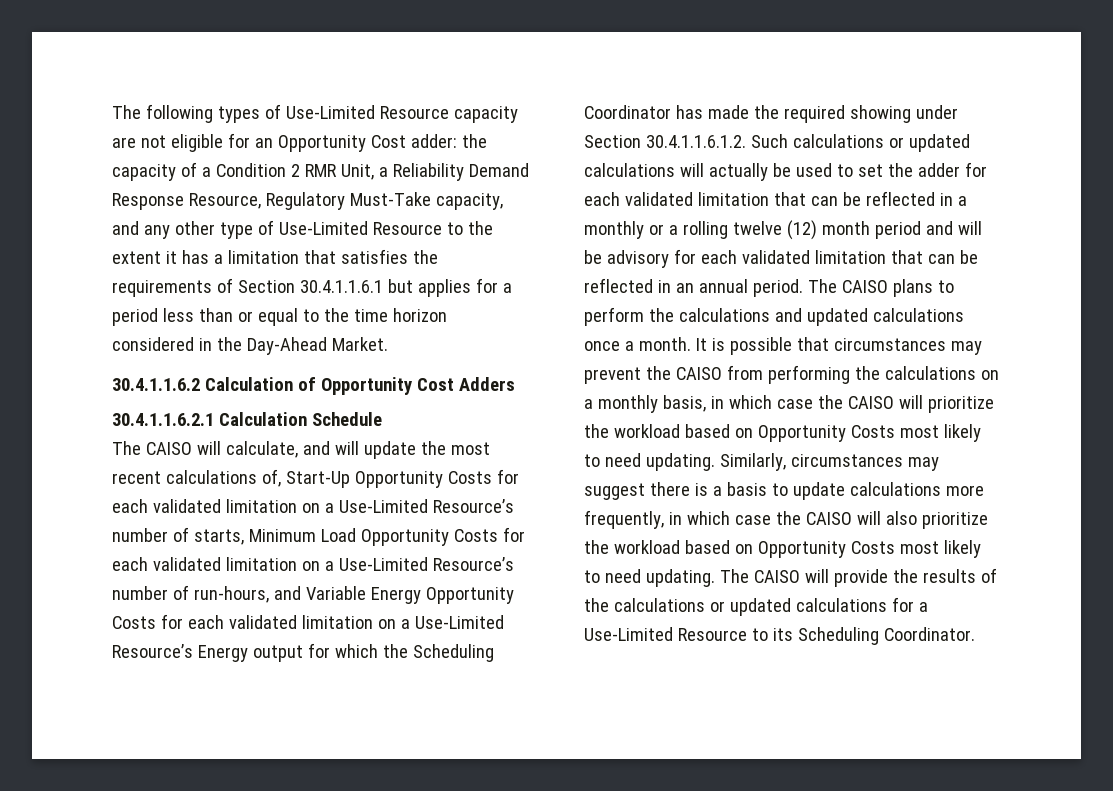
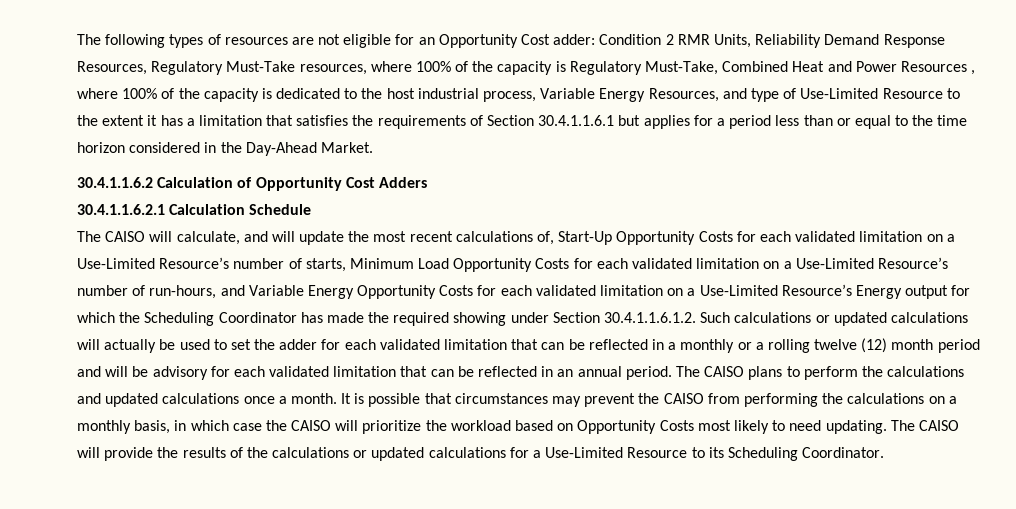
[285,105,518,123] Use-Limited Resource capacity -> [224,37,288,45] resources
[461,134,487,148] [112,162,211,181] the capacity of a -> (596, 39) none
[340,164,388,180] Unit, a -> [713,34,751,48] Units,
[188,193,261,209] Resource, -> [77,61,147,75] Resources,
[435,193,503,210] [112,221,215,239] capacity, and any other -> [299,61,976,75] [77,88,747,102] resources, where 100% of the capacity is Regulatory Must-Take, Combined Heat and Power Resources , where 100% of the capacity is dedicated to the host industrial process, Variable Energy Resources, and
[719,453,939,471] [584,482,984,500] [584,510,988,529] [584,540,981,558] [584,569,715,587] Similarly, circumstances may suggest there is a basis to update calculations more frequently, in which case the CAISO will also prioritize the workload based on Opportunity Costs most likely to need updating. -> (887, 427) none

